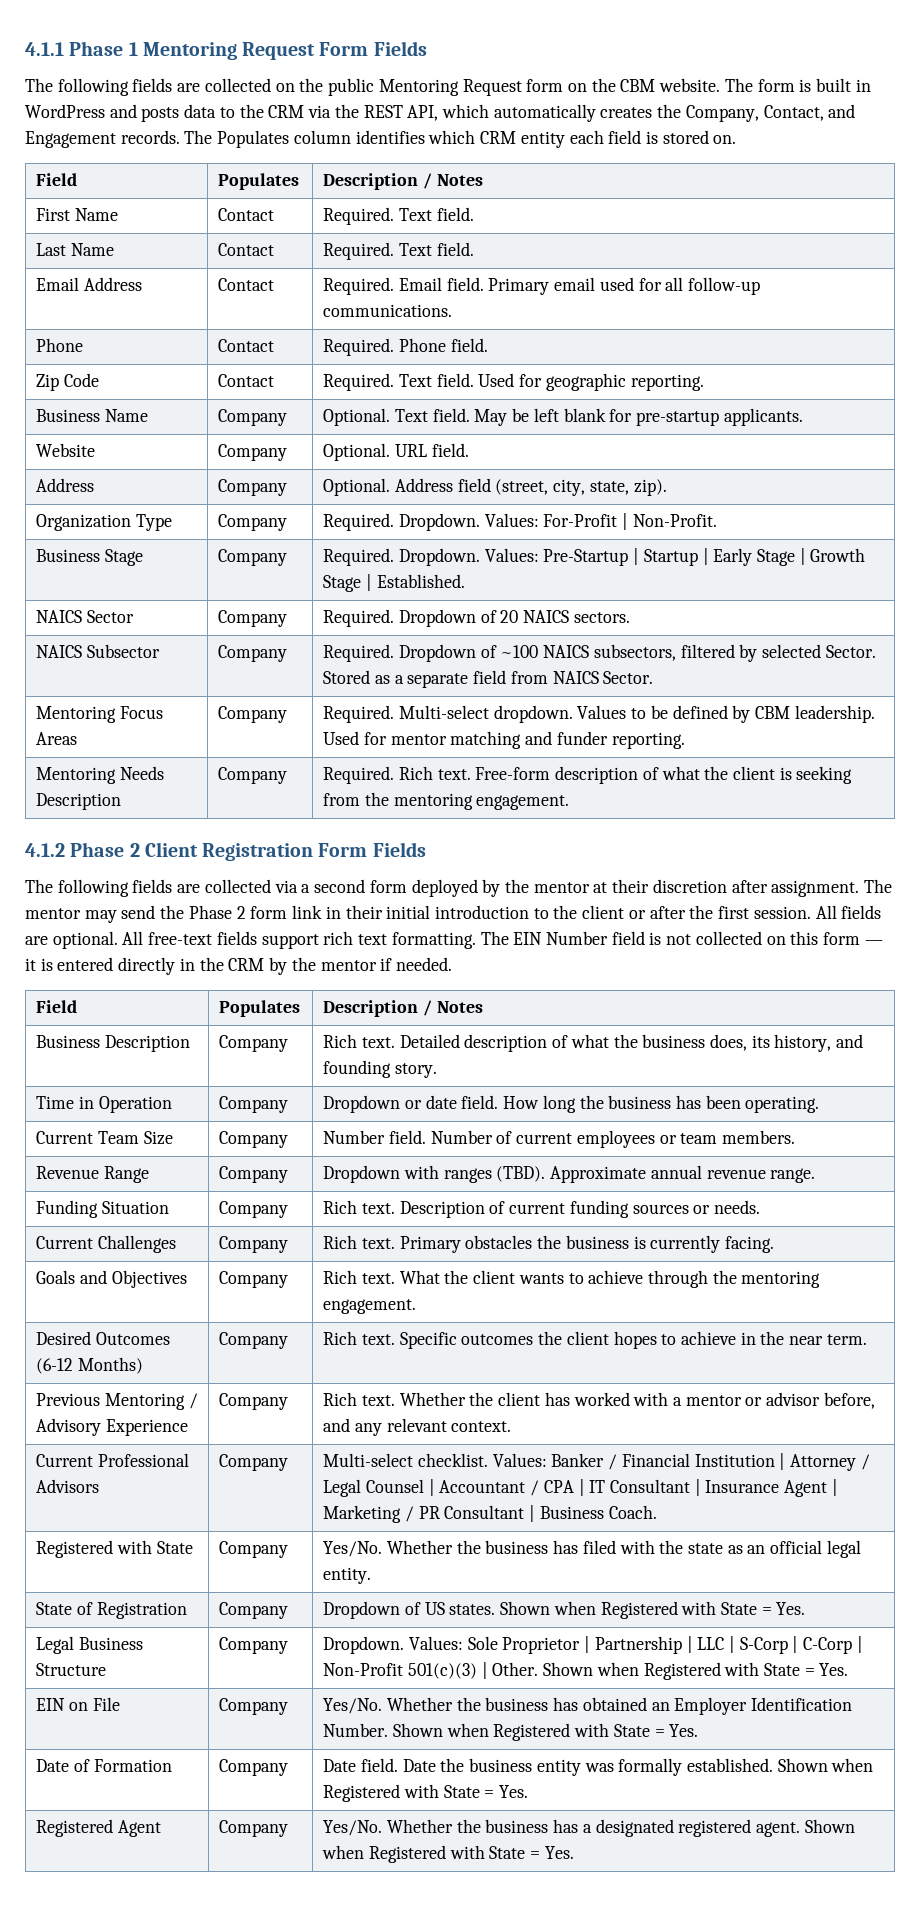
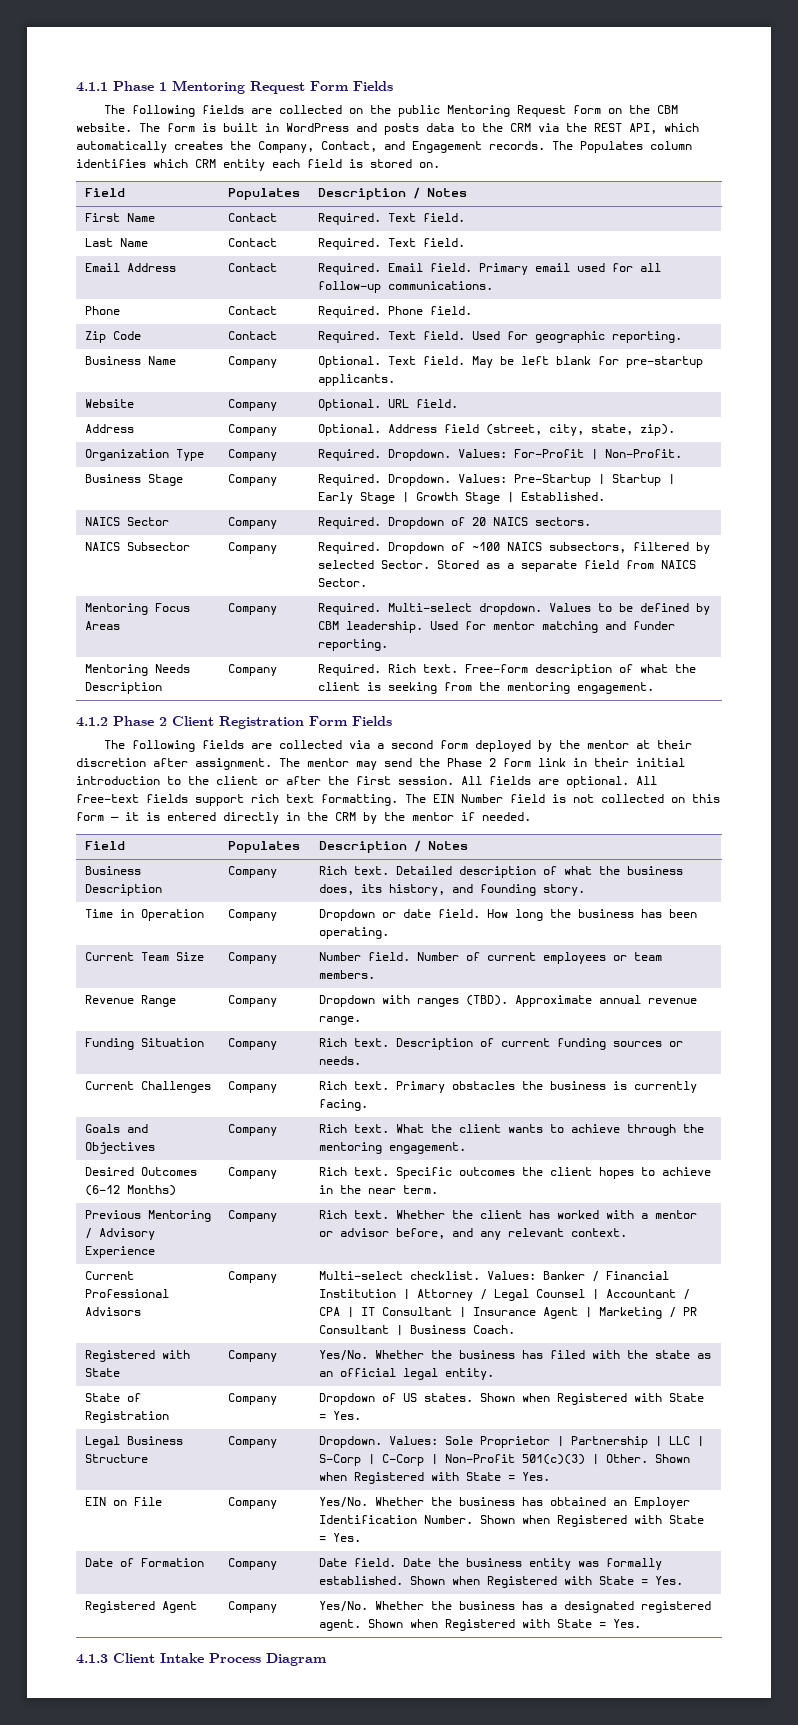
(574, 1852) none -> [76,1653,327,1666] // 4.1.3 Client Intake Process Diagram

